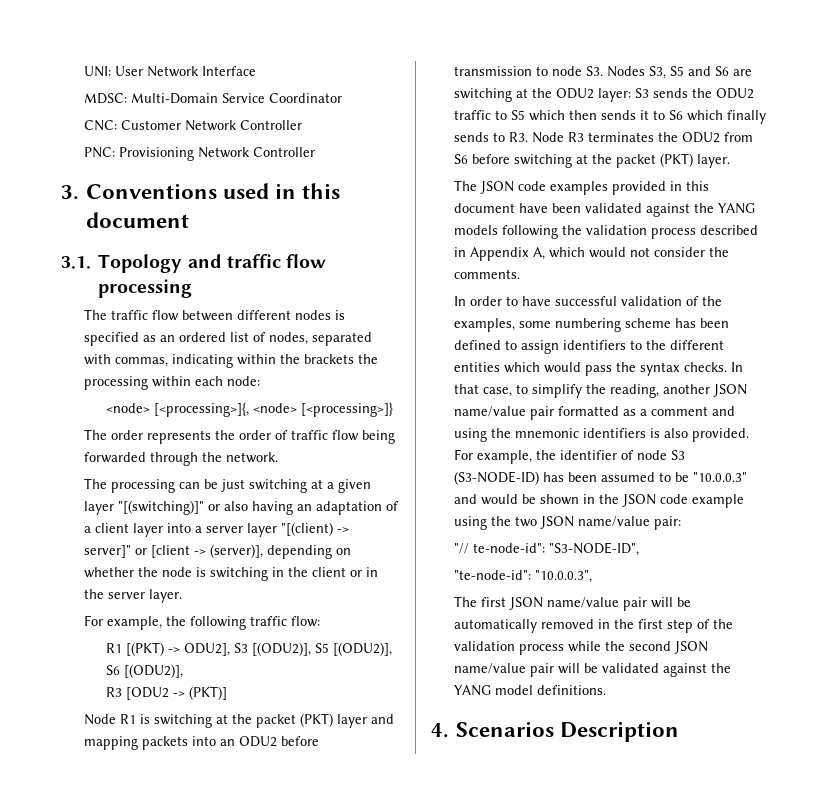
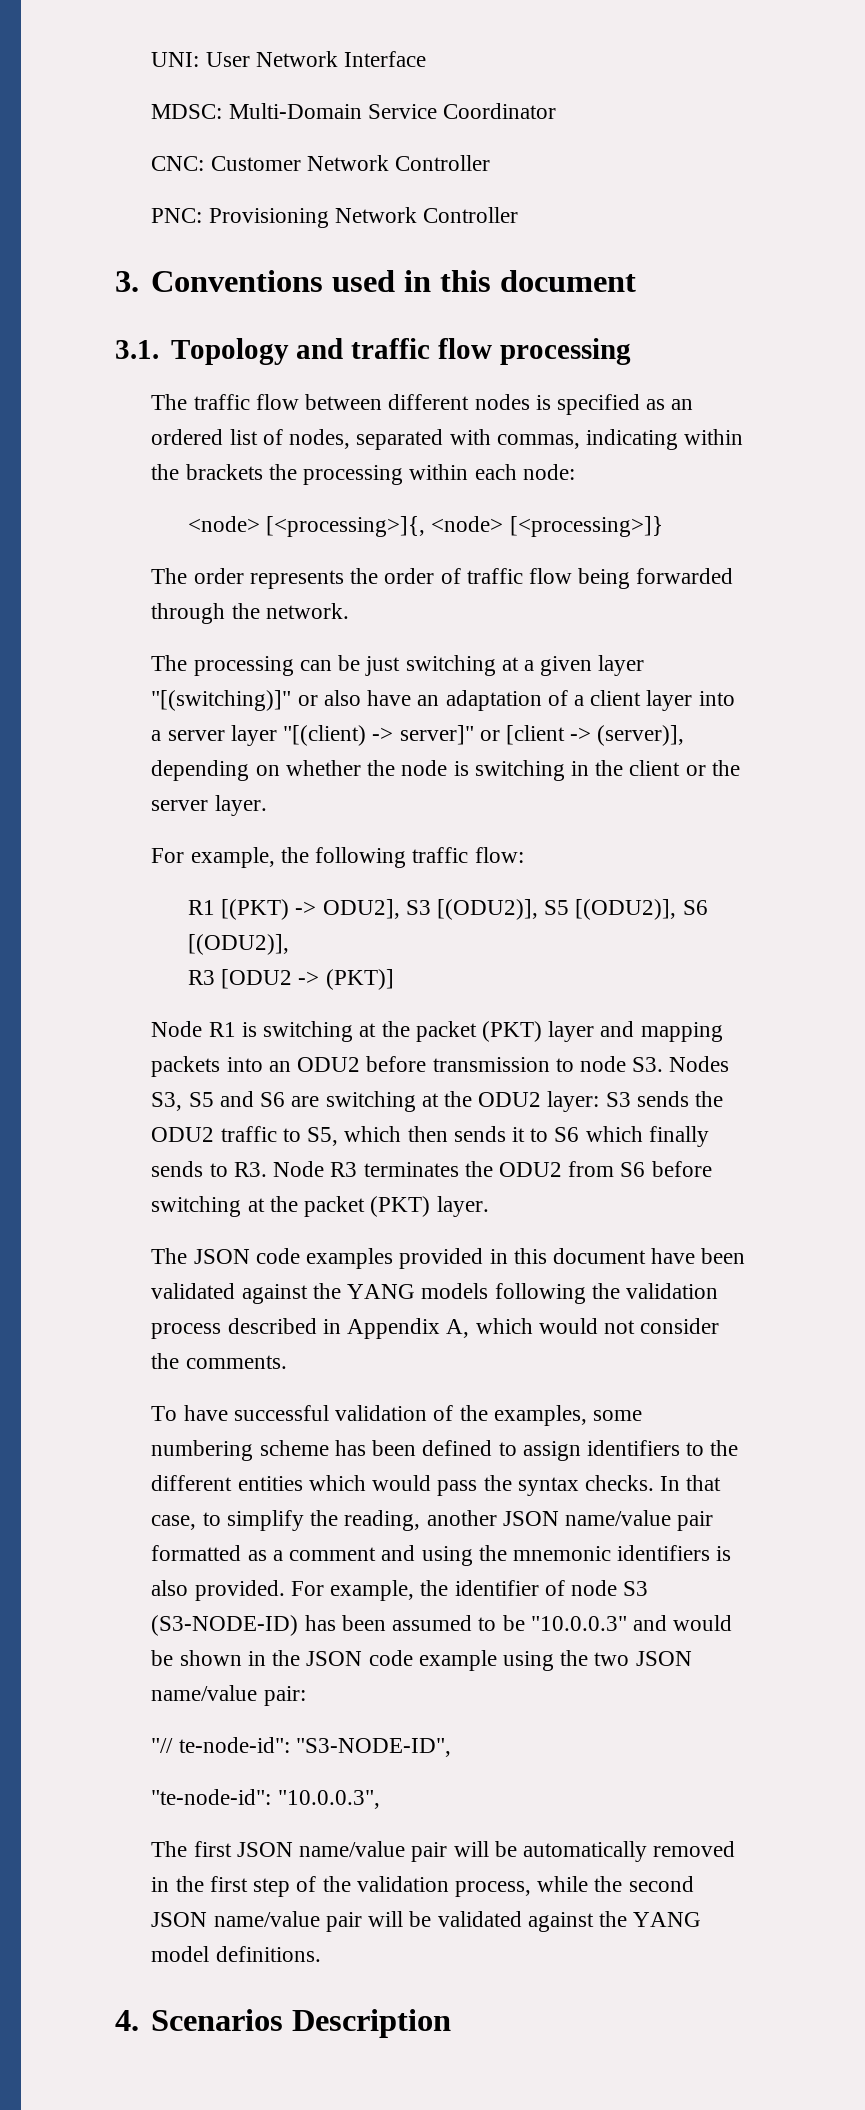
[251,501,293,515] having -> [367,690,412,706] have
[365,567,378,577] in -> (706, 770) none
[510,110,525,120] S5 -> [307,1127,339,1146] S5,
[453,296,518,306] In order to -> [151,1406,178,1421] To
[518,644,564,655] process -> [454,1881,531,1897] process,

